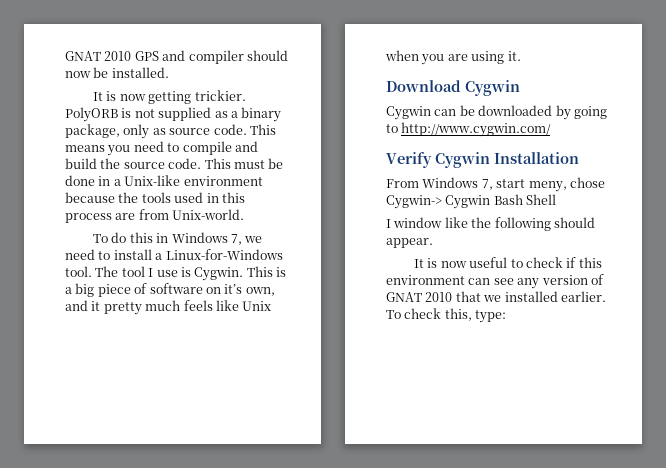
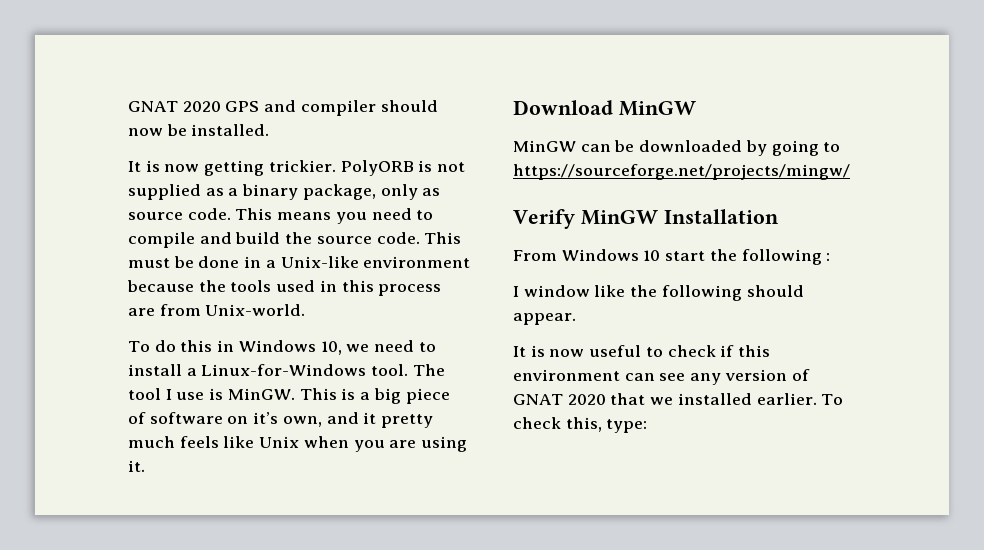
[65,51,132,61] GNAT 2010 -> [128,101,221,112] GNAT 2020
[230,234,242,245] 7, -> [320,341,342,355] 10,
[194,267,244,281] Cygwin. -> [227,388,295,400] MinGW.
[465,80,520,96] [386,106,431,120] Cygwin // Cygwin -> [618,101,697,116] [513,140,576,152] MinGW // MinGW
[401,122,552,137] http://www.cygwin.com/ -> [513,164,850,180] https://sourceforge.net/projects/mingw/
[435,152,490,168] Cygwin -> [580,210,659,225] MinGW
[481,177,605,192] [386,194,557,209] 7, start meny, chose Cygwin-> Cygwin Bash Shell -> [643,249,831,265] 10 start the following :
[425,292,453,302] 2010 -> [567,394,606,405] 2020

